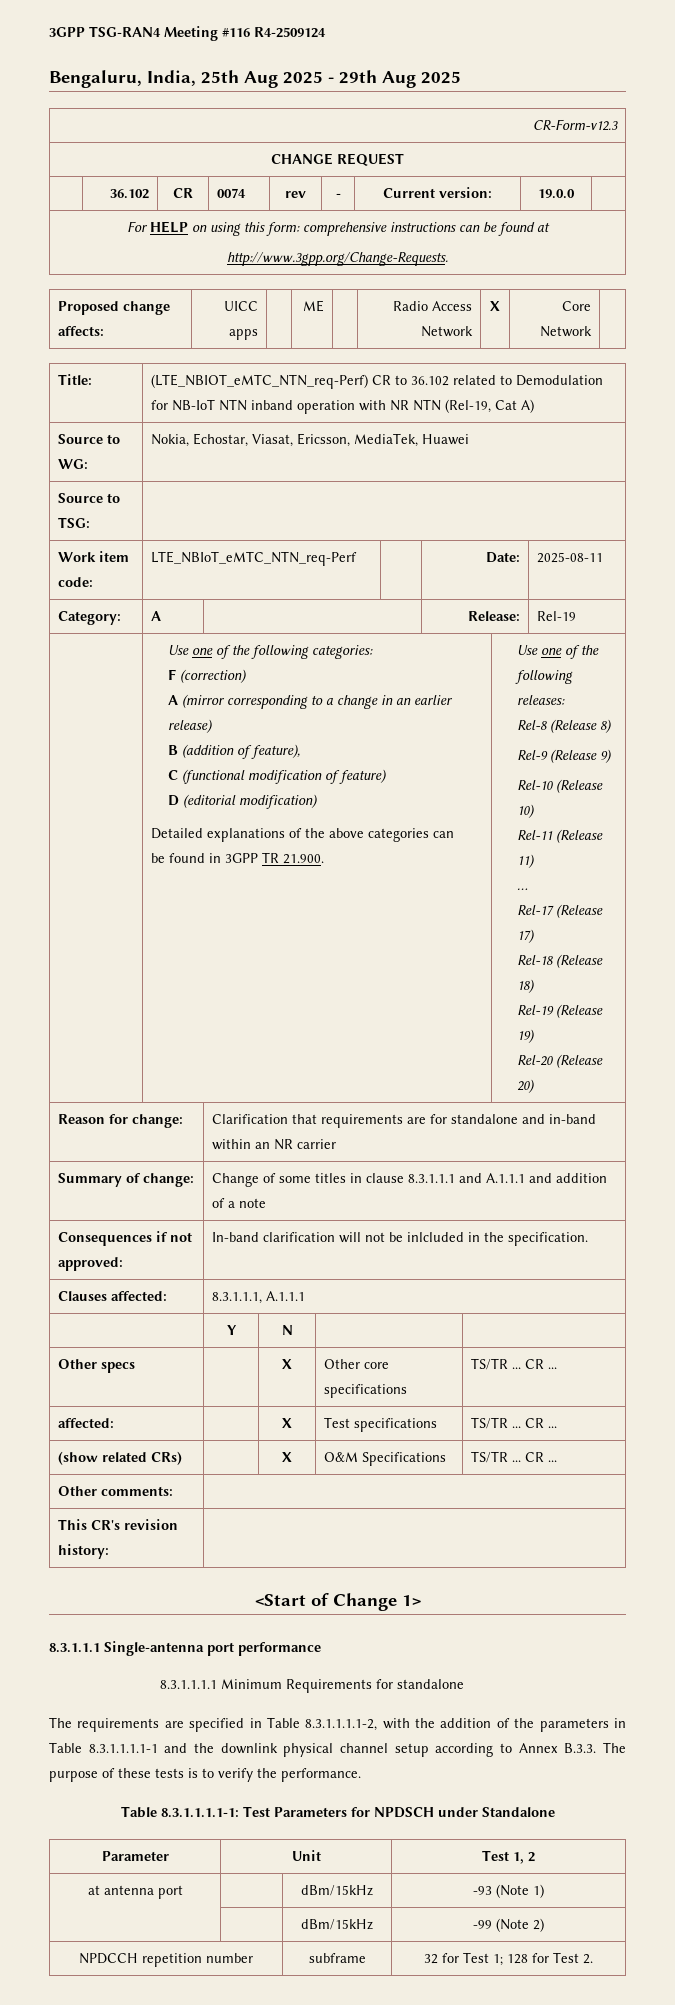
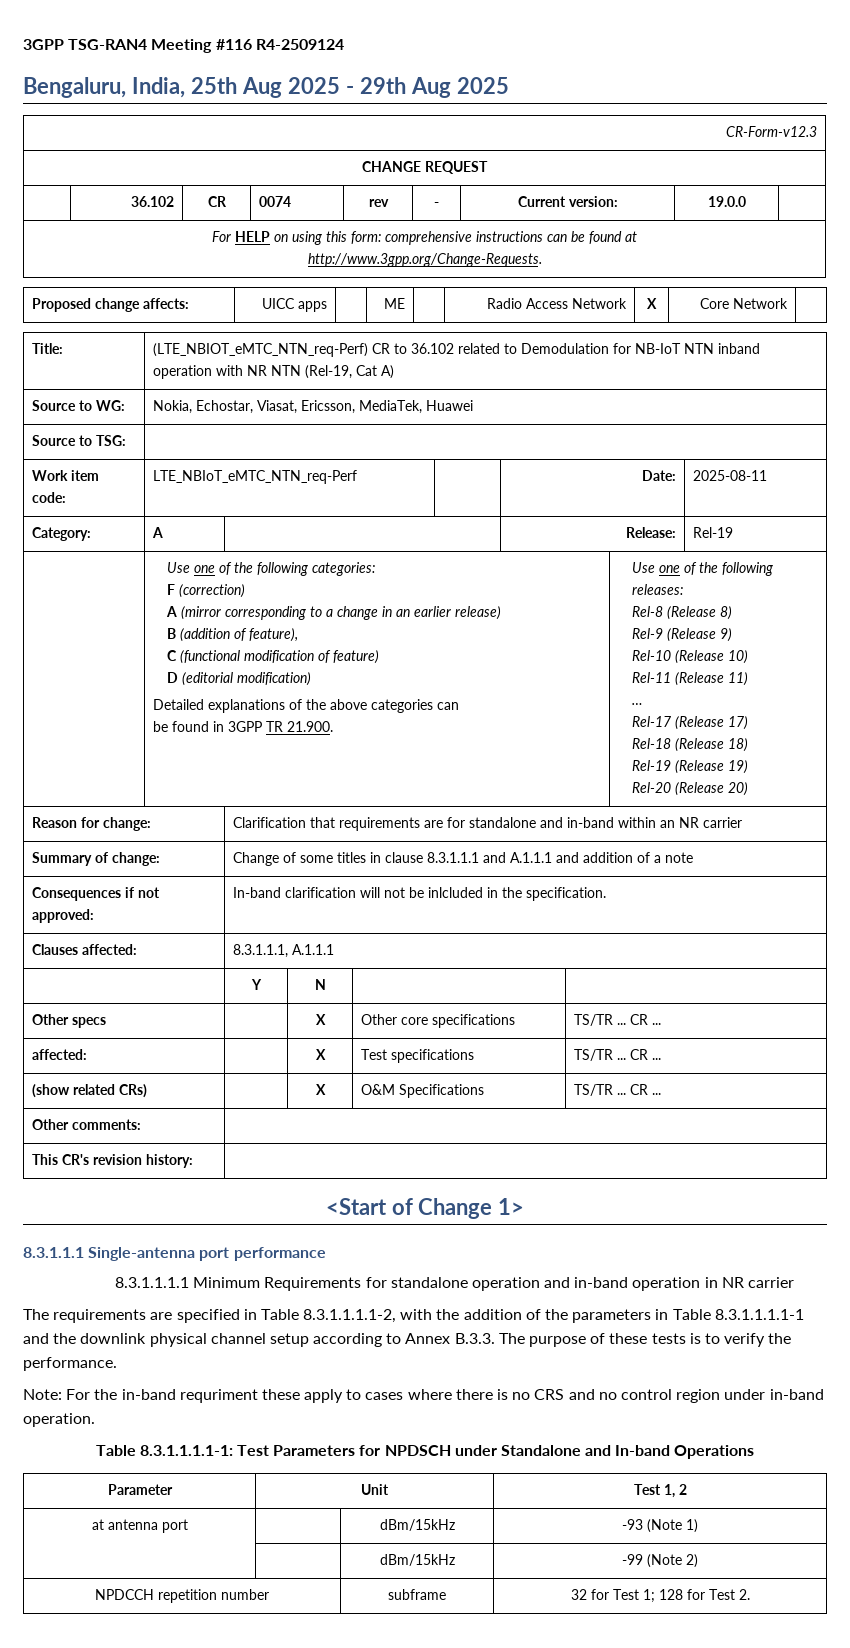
(464, 1684) none -> [471,1277,794,1291] operation and in-band operation in NR carrier
(361, 1775) none -> [23,1389,824,1403] [23,1413,95,1427] // Note: For the in-band requriment these apply to cases where there is no CRS and no control region under in-band operation.
(555, 1812) none -> [585,1445,755,1459] and In-band Operations

